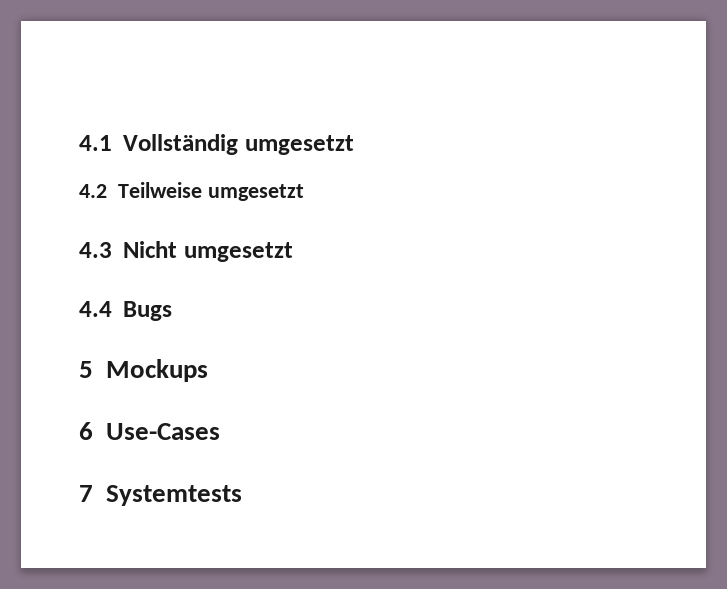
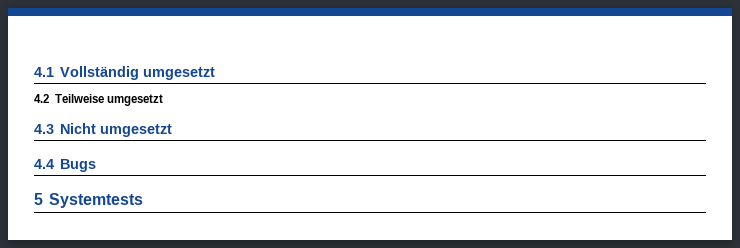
[105,359,208,382] [79,422,220,440] [79,485,93,502] Mockups // 6 Use-Cases // 7 -> (43, 199) none

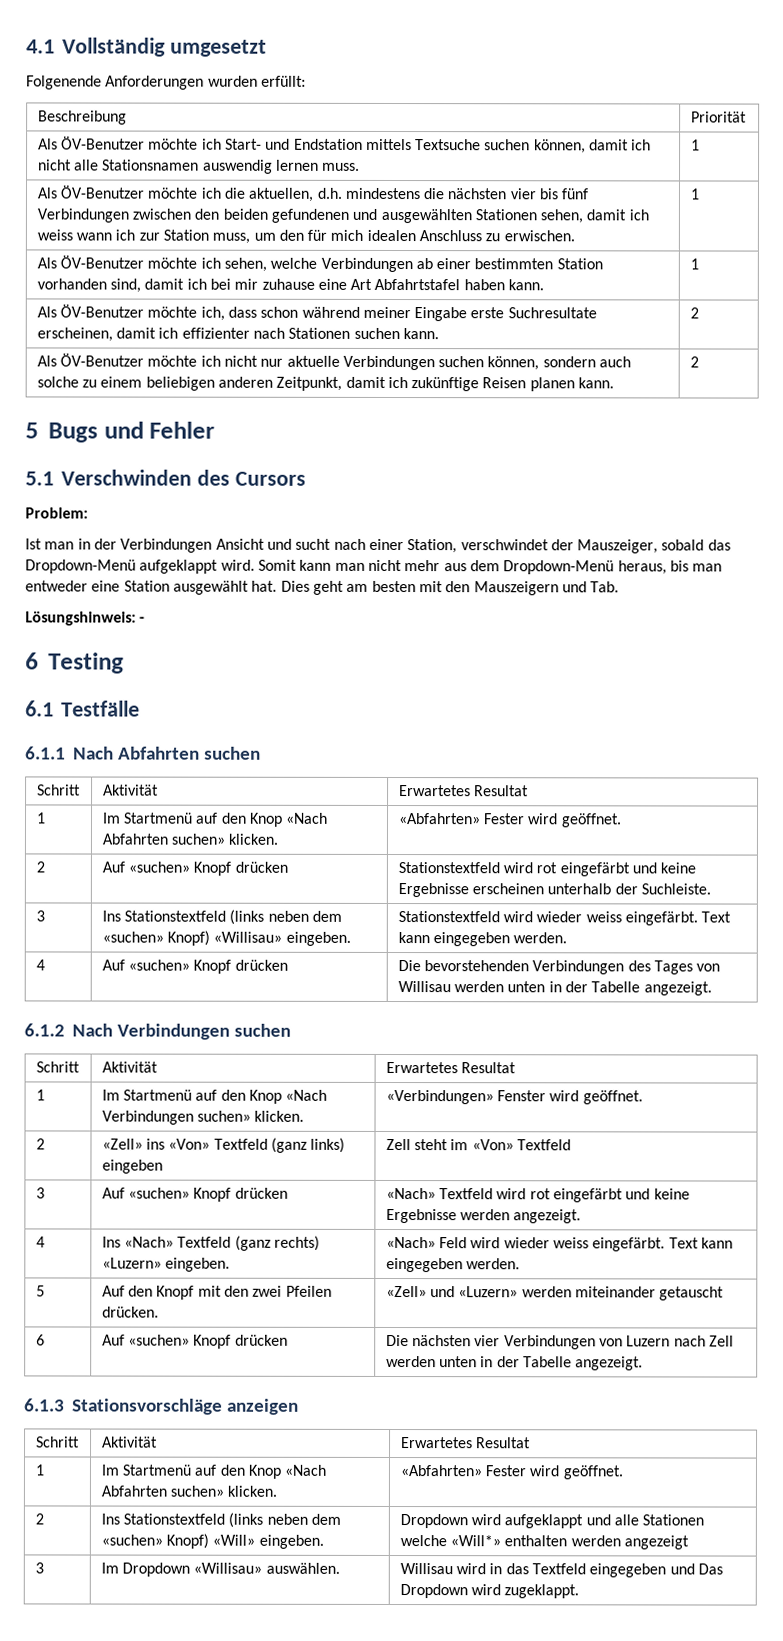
[34,94,163,106] [34,123,172,137] [34,159,96,172] [34,193,144,208] 4.2 Teilweise umgesetzt // 4.3 Nicht umgesetzt // 4.4 Bugs // 5 Systemtests -> [26,75,306,90] [37,110,127,125] [690,111,747,123] [37,136,652,154] [37,159,361,174] [690,139,700,151] [36,185,589,202] [36,208,649,224] [36,229,575,244] [689,188,699,200] [36,255,603,273] [36,278,545,293] [689,258,699,270] [36,304,597,322] [36,327,439,342] [689,307,699,319] [36,353,632,371] [36,376,615,392] [689,356,699,368] [25,421,216,443] [25,469,306,486] [25,507,88,519] [25,538,731,554] [25,559,723,575] [25,580,620,596] [25,611,146,626] [25,652,124,674] [25,700,140,717] [25,746,261,760] [36,784,81,796] [102,784,159,796] [398,785,529,797] [35,812,46,824] [101,812,329,827] [101,833,279,845] [397,813,622,828] [35,861,45,873] [101,861,288,876] [397,862,697,877] [397,883,711,898] [35,910,45,922] [101,909,342,925] [101,930,351,946] [397,911,732,926] [397,932,568,947] [35,959,45,971] [101,959,288,974] [397,960,721,975] [397,981,712,996] [24,1023,291,1040] [35,1061,80,1073] [101,1061,158,1073] [385,1061,516,1074] [35,1089,45,1101] [101,1089,328,1104] [101,1110,305,1125] [385,1089,643,1105] [35,1138,45,1150] [101,1137,346,1153] [101,1159,163,1174] [385,1138,571,1151] [35,1187,45,1199] [101,1187,288,1202] [385,1187,690,1203] [385,1208,582,1224] [35,1236,45,1248] [101,1235,320,1251] [101,1257,230,1272] [385,1236,733,1252] [385,1257,520,1273] [35,1285,45,1297] [101,1285,332,1300] [101,1306,159,1318] [385,1285,725,1301] [35,1334,45,1346] [101,1334,288,1349] [385,1334,734,1350] [385,1355,644,1371] [24,1398,299,1415] [35,1436,80,1448] [101,1436,158,1448] [400,1437,531,1449] [34,1464,44,1476] [100,1464,327,1479] [100,1485,278,1497] [399,1465,623,1480] [34,1513,44,1525] [100,1512,341,1528] [100,1533,324,1549] [399,1514,705,1529] [399,1535,689,1550] [34,1562,44,1574] [100,1562,340,1577] [399,1563,723,1578] [399,1584,580,1599] Folgenende Anforderungen wurden erfüllt: // Beschreibung | Priorität // Als ÖV-Benutzer möchte ich Start- und Endstation mittels Textsuche suchen können, damit ich nicht alle Stationsnamen auswendig lernen muss. | 1 // Als ÖV-Benutzer möchte ich die aktuellen, d.h. mindestens die nächsten vier bis fünf Verbindungen zwischen den beiden gefundenen und ausgewählten Stationen sehen, damit ich weiss wann ich zur Station muss, um den für mich idealen Anschluss zu erwischen. | 1 // Als ÖV-Benutzer möchte ich sehen, welche Verbindungen ab einer bestimmten Station vorhanden sind, damit ich bei mir zuhause eine Art Abfahrtstafel haben kann. | 1 // Als ÖV-Benutzer möchte ich, dass schon während meiner Eingabe erste Suchresultate erscheinen, damit ich effizienter nach Stationen suchen kann. | 2 // Als ÖV-Benutzer möchte ich nicht nur aktuelle Verbindungen suchen können, sondern auch solche zu einem beliebigen anderen Zeitpunkt, damit ich zukünftige Reisen planen kann. | 2 // 5 Bugs und Fehler // 5.1 Verschwinden des Cursors // Problem: // Ist man in der Verbindungen Ansicht und sucht nach einer Station, verschwindet der Mauszeiger, sobald das Dropdown-Menü aufgeklappt wird. Somit kann man nicht mehr aus dem Dropdown-Menü heraus, bis man entweder eine Station ausgewählt hat. Dies geht am besten mit den Mauszeigern und Tab. // Lösungshinweis: - // 6 Testing // 6.1 Testfälle // 6.1.1 Nach Abfahrten suchen // Schritt | Aktivität | Erwartetes Resultat // 1 | Im Startmenü auf den Knop «Nach Abfahrten suchen» klicken. | «Abfahrten» Fester wird geöffnet. // 2 | Auf «suchen» Knopf drücken | Stationstextfeld wird rot eingefärbt und keine Ergebnisse erscheinen unterhalb der Suchleiste. // 3 | Ins Stationstextfeld (links neben dem «suchen» Knopf) «Willisau» eingeben. | Stationstextfeld wird wieder weiss eingefärbt. Text kann eingegeben werden. // 4 | Auf «suchen» Knopf drücken | Die bevorstehenden Verbindungen des Tages von Willisau werden unten in der Tabelle angezeigt. // 6.1.2 Nach Verbindungen suchen // Schritt | Aktivität | Erwartetes Resultat // 1 | Im Startmenü auf den Knop «Nach Verbindungen suchen» klicken. | «Verbindungen» Fenster wird geöffnet. // 2 | «Zell» ins «Von» Textfeld (ganz links) eingeben | Zell steht im «Von» Textfeld // 3 | Auf «suchen» Knopf drücken | «Nach» Textfeld wird rot eingefärbt und keine Ergebnisse werden angezeigt. // 4 | Ins «Nach» Textfeld (ganz rechts) «Luzern» eingeben. | «Nach» Feld wird wieder weiss eingefärbt. Text kann eingegeben werden. // 5 | Auf den Knopf mit den zwei Pfeilen drücken. | «Zell» und «Luzern» werden miteinander getauscht // 6 | Auf «suchen» Knopf drücken | Die nächsten vier Verbindungen von Luzern nach Zell werden unten in der Tabelle angezeigt. // 6.1.3 Stationsvorschläge anzeigen // Schritt | Aktivität | Erwartetes Resultat // 1 | Im Startmenü auf den Knop «Nach Abfahrten suchen» klicken. | «Abfahrten» Fester wird geöffnet. // 2 | Ins Stationstextfeld (links neben dem «suchen» Knopf) «Will» eingeben. | Dropdown wird aufgeklappt und alle Stationen welche «Will*» enthalten werden angezeigt // 3 | Im Dropdown «Willisau» auswählen. | Willisau wird in das Textfeld eingegeben und Das Dropdown wird zugeklappt.

